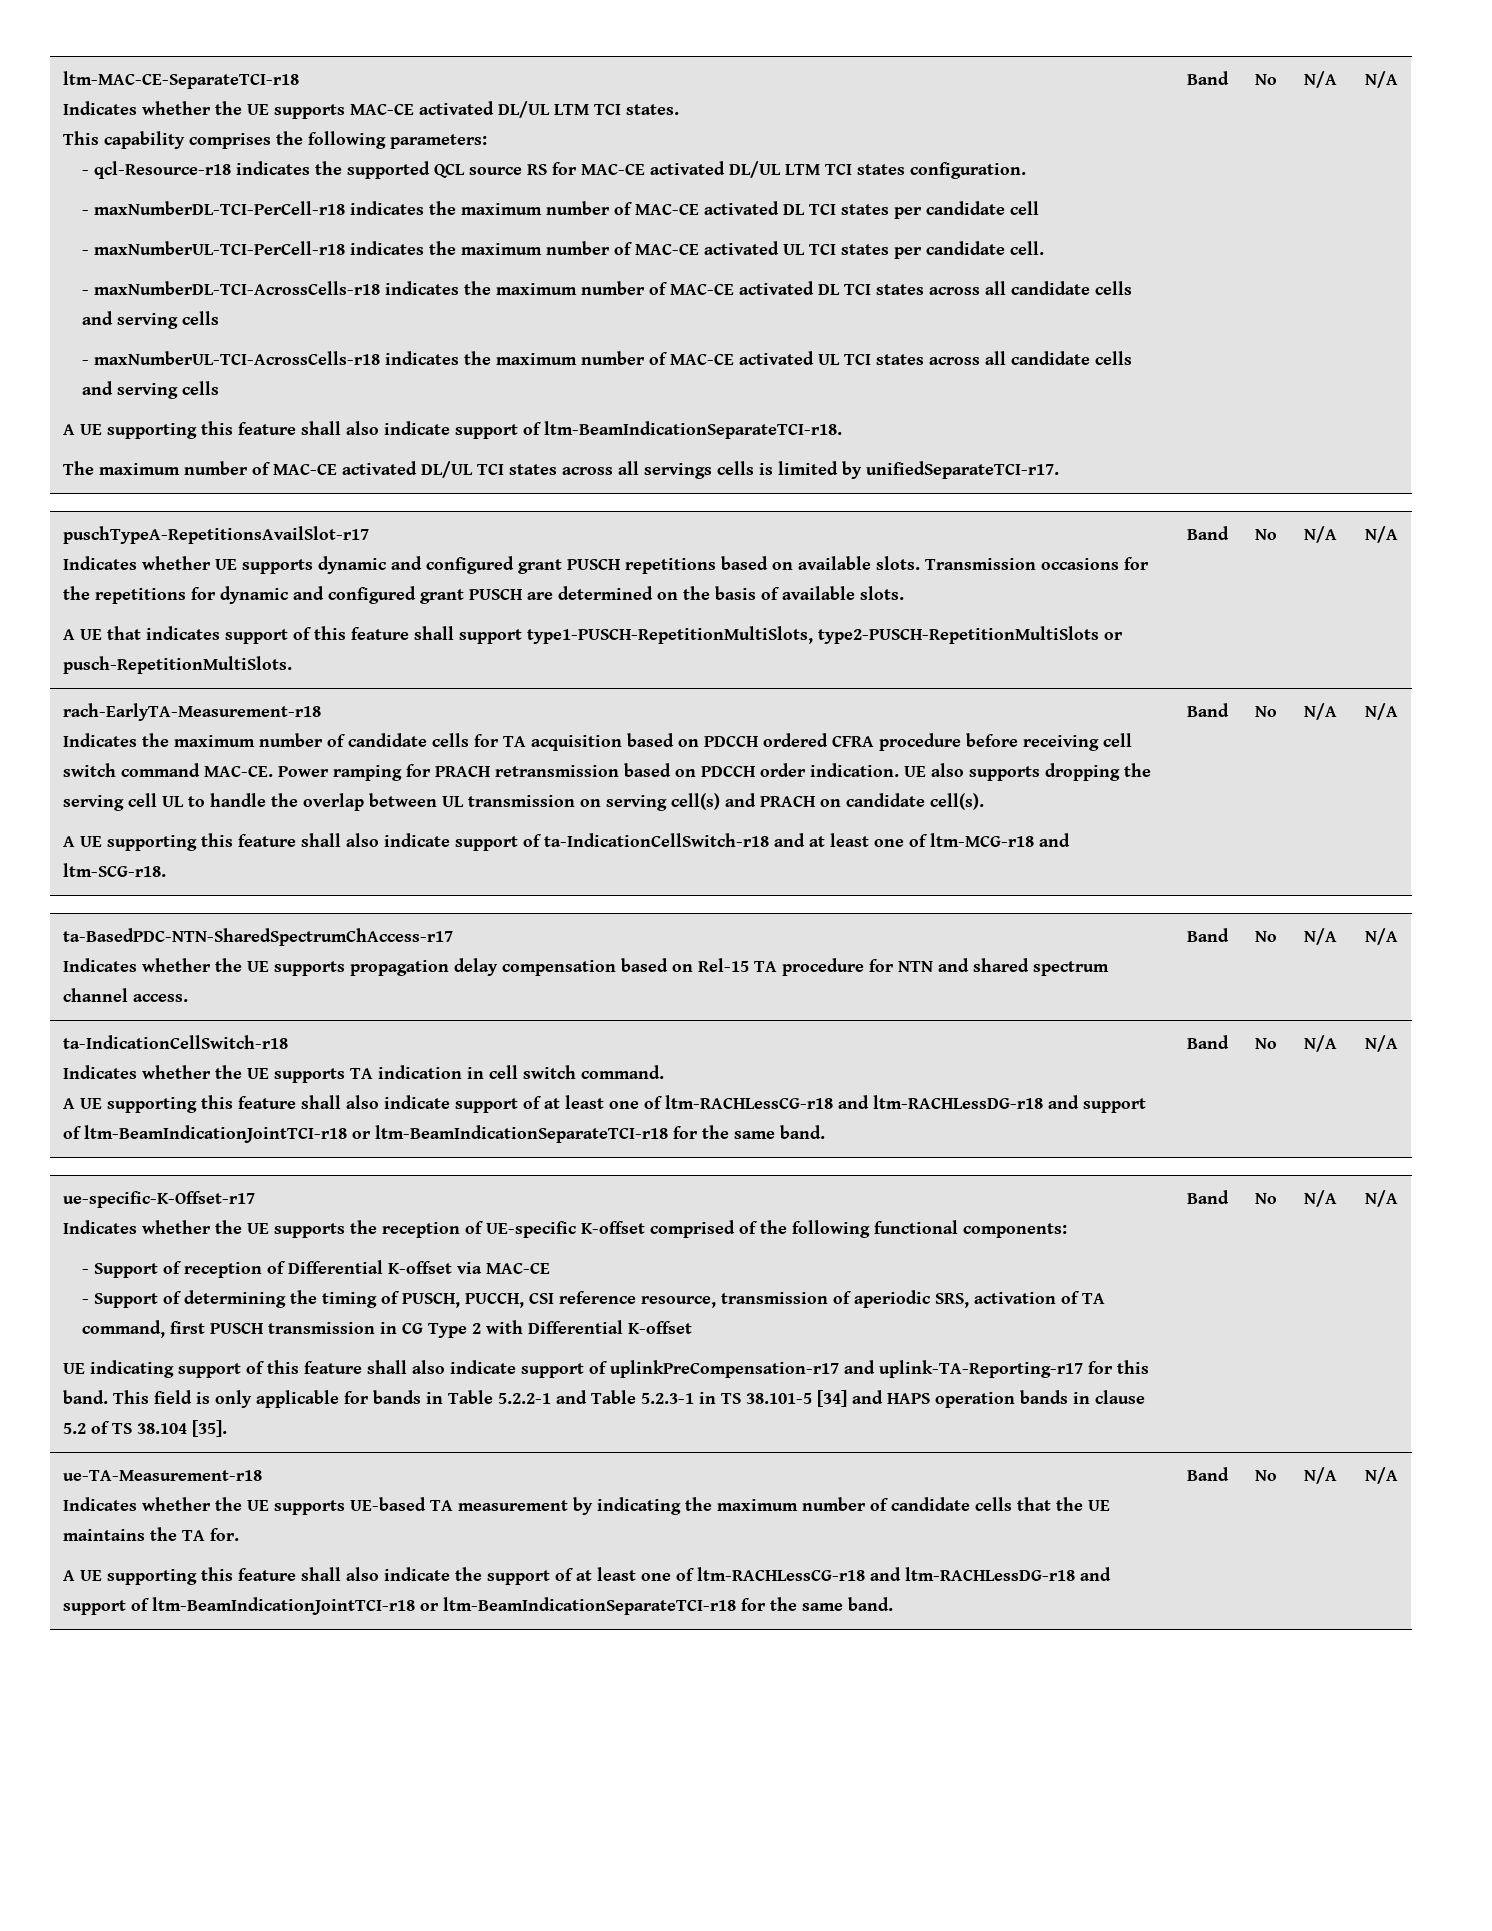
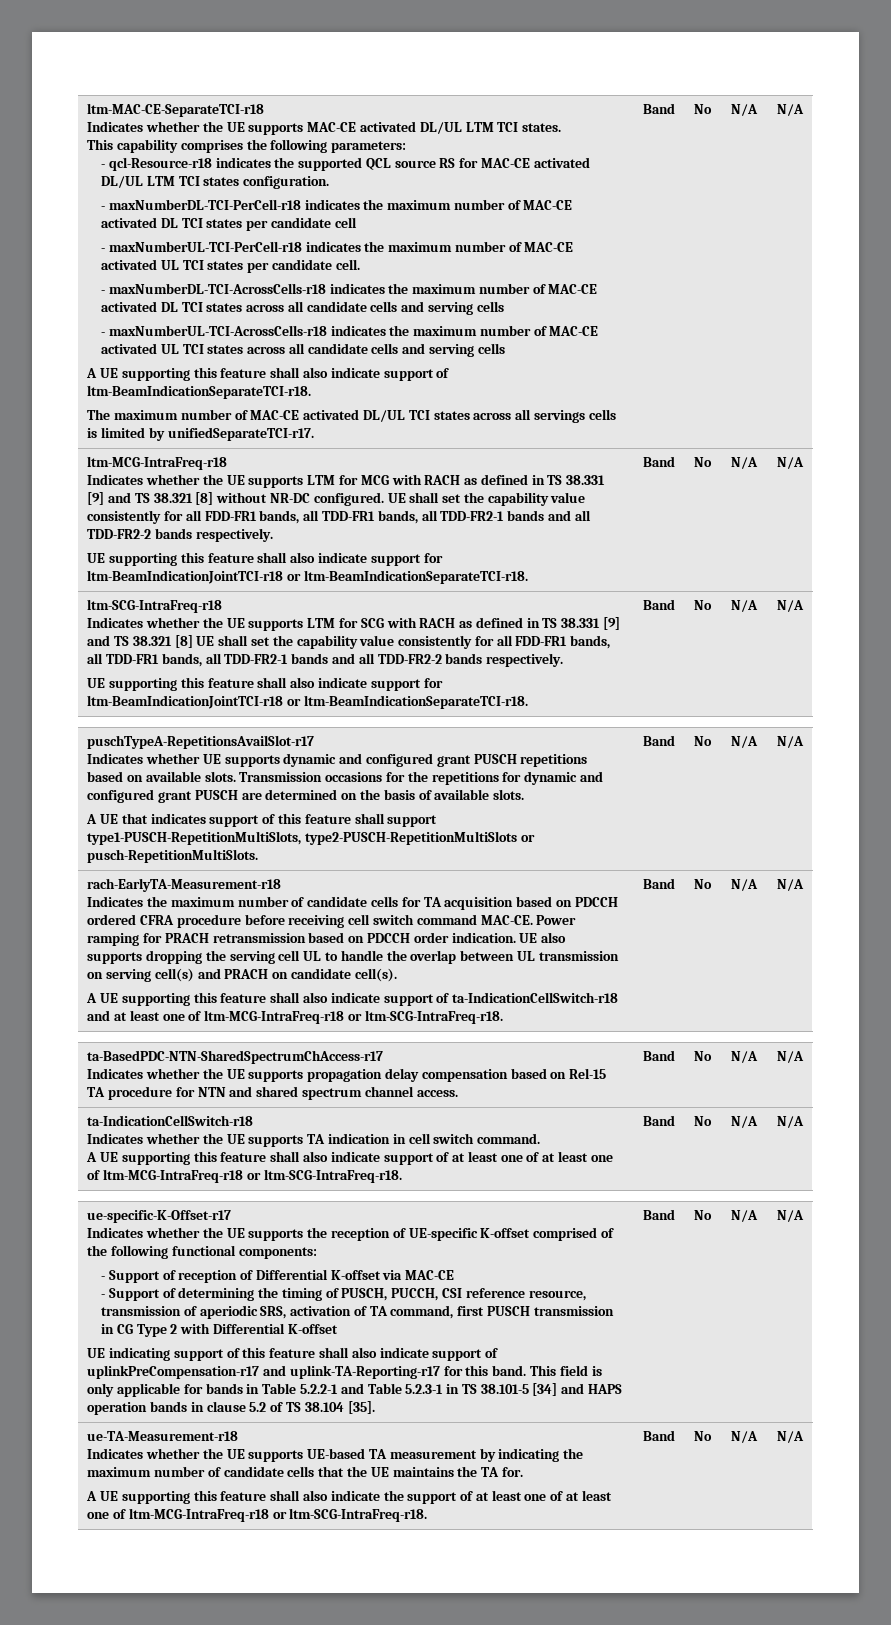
(1398, 79) none -> [87,456,228,470] [87,474,606,488] [87,492,586,506] [87,510,591,524] [87,528,273,542] [87,552,443,566] [87,570,528,584] [642,456,675,467] [694,457,712,467] [730,457,758,469] [776,457,804,469] [87,599,223,613] [87,617,621,631] [87,635,611,649] [87,653,564,667] [87,677,443,691] [87,695,528,709] [642,599,675,610] [694,600,712,610] [730,600,758,612] [776,600,804,612] // ltm-MCG-IntraFreq-r18 // Indicates whether the UE supports LTM for MCG with RACH as defined in TS 38.331 [9] and TS 38.321 [8] without NR-DC configured. UE shall set the capability value consistently for all FDD-FR1 bands, all TDD-FR1 bands, all TDD-FR2-1 bands and all TDD-FR2-2 bands respectively. // UE supporting this feature shall also indicate support for ltm-BeamIndicationJointTCI-r18 or ltm-BeamIndicationSeparateTCI-r18. | Band | No | N/A | N/A // ltm-SCG-IntraFreq-r18 // Indicates whether the UE supports LTM for SCG with RACH as defined in TS 38.331 [9] and TS 38.321 [8] UE shall set the capability value consistently for all FDD-FR1 bands, all TDD-FR1 bands, all TDD-FR2-1 bands and all TDD-FR2-2 bands respectively. // UE supporting this feature shall also indicate support for ltm-BeamIndicationJointTCI-r18 or ltm-BeamIndicationSeparateTCI-r18. | Band | No | N/A | N/A
[930,833,1071,847] [63,863,167,877] ltm-MCG-r18 and ltm-SCG-r18. -> [204,1010,503,1024] ltm-MCG-IntraFreq-r18 or ltm-SCG-IntraFreq-r18.
[665,1095,1147,1113] [63,1125,826,1143] ltm-RACHLessCG-r18 and ltm-RACHLessDG-r18 and support of ltm-BeamIndicationJointTCI-r18 or ltm-BeamIndicationSeparateTCI-r18 for the same band. -> [542,1151,613,1162] [87,1169,402,1183] at least one of ltm-MCG-IntraFreq-r18 or ltm-SCG-IntraFreq-r18.
[697,1567,1112,1581] [63,1597,894,1615] ltm-RACHLessCG-r18 and ltm-RACHLessDG-r18 and support of ltm-BeamIndicationJointTCI-r18 or ltm-BeamIndicationSeparateTCI-r18 for the same band. -> [566,1490,612,1501] [87,1508,428,1522] at least one of ltm-MCG-IntraFreq-r18 or ltm-SCG-IntraFreq-r18.

